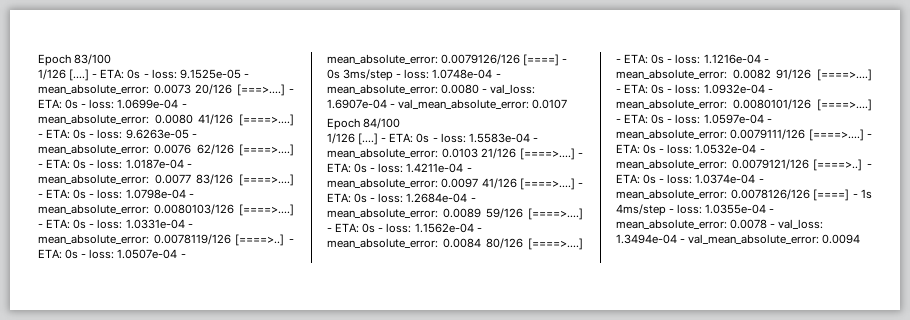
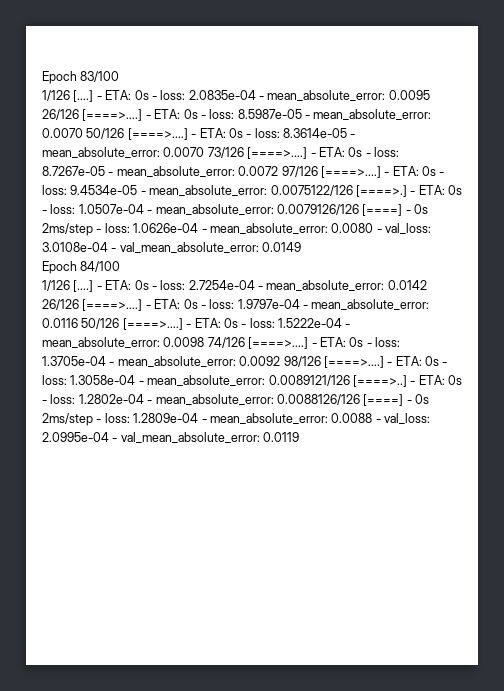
[179,69,249,79] [38,84,294,96] [38,99,187,109] [38,114,294,126] [38,129,197,139] [38,144,294,156] [38,159,192,169] [38,174,294,186] [38,189,194,199] [38,204,294,216] [38,219,193,229] [38,234,285,246] 9.1525e-05 - mean_absolute_error: 0.0073 20/126 [===>....] - ETA: 0s - loss: 1.0699e-04 - mean_absolute_error: 0.0080 41/126 [====>....] - ETA: 0s - loss: 9.6263e-05 - mean_absolute_error: 0.0076 62/126 [====>....] - ETA: 0s - loss: 1.0187e-04 - mean_absolute_error: 0.0077 83/126 [====>....] - ETA: 0s - loss: 1.0798e-04 - mean_absolute_error: 0.0080103/126 [====>....] - ETA: 0s - loss: 1.0331e-04 - mean_absolute_error: 0.0078119/126 [====>..] -> [188,90,430,101] [42,109,432,121] [42,128,356,140] [42,147,399,159] [42,166,445,178] [42,185,407,197] 2.0835e-04 - mean_absolute_error: 0.0095 26/126 [====>....] - ETA: 0s - loss: 8.5987e-05 - mean_absolute_error: 0.0070 50/126 [====>....] - ETA: 0s - loss: 8.3614e-05 - mean_absolute_error: 0.0070 73/126 [====>....] - ETA: 0s - loss: 8.7267e-05 - mean_absolute_error: 0.0072 97/126 [====>....] - ETA: 0s - loss: 9.4534e-05 - mean_absolute_error: 0.0075122/126 [====>.]
[343,69,493,81] 3ms/step - loss: 1.0748e-04 -> [42,223,199,236] 2ms/step - loss: 1.0626e-04
[327,99,568,109] 1.6907e-04 - val_mean_absolute_error: 0.0107 -> [42,242,302,253] 3.0108e-04 - val_mean_absolute_error: 0.0149
[468,133,538,143] [327,148,583,160] [327,163,472,173] [327,178,583,190] [327,193,476,203] [327,208,583,220] [327,223,482,233] [327,238,583,250] [616,54,769,64] [616,69,872,81] [616,84,773,94] [616,99,872,111] [616,114,772,124] [616,129,872,141] [616,144,765,154] [616,159,872,171] [616,174,764,184] [616,189,872,201] [616,204,775,216] [616,219,824,229] [616,234,861,244] 1.5583e-04 - mean_absolute_error: 0.0103 21/126 [====>....] - ETA: 0s - loss: 1.4211e-04 - mean_absolute_error: 0.0097 41/126 [====>....] - ETA: 0s - loss: 1.2684e-04 - mean_absolute_error: 0.0089 59/126 [====>....] - ETA: 0s - loss: 1.1562e-04 - mean_absolute_error: 0.0084 80/126 [====>....] - ETA: 0s - loss: 1.1216e-04 - mean_absolute_error: 0.0082 91/126 [====>....] - ETA: 0s - loss: 1.0932e-04 - mean_absolute_error: 0.0080101/126 [====>....] - ETA: 0s - loss: 1.0597e-04 - mean_absolute_error: 0.0079111/126 [====>....] - ETA: 0s - loss: 1.0532e-04 - mean_absolute_error: 0.0079121/126 [====>..] - ETA: 0s - loss: 1.0374e-04 - mean_absolute_error: 0.0078126/126 [====] - 1s 4ms/step - loss: 1.0355e-04 - mean_absolute_error: 0.0078 - val_loss: 1.3494e-04 - val_mean_absolute_error: 0.0094 -> [188,280,427,291] [42,299,430,311] [42,318,351,330] [42,337,400,349] [42,356,448,368] [42,375,462,387] [42,394,429,406] [42,413,430,426] [42,432,300,443] 2.7254e-04 - mean_absolute_error: 0.0142 26/126 [====>....] - ETA: 0s - loss: 1.9797e-04 - mean_absolute_error: 0.0116 50/126 [====>....] - ETA: 0s - loss: 1.5222e-04 - mean_absolute_error: 0.0098 74/126 [====>....] - ETA: 0s - loss: 1.3705e-04 - mean_absolute_error: 0.0092 98/126 [====>....] - ETA: 0s - loss: 1.3058e-04 - mean_absolute_error: 0.0089121/126 [====>..] - ETA: 0s - loss: 1.2802e-04 - mean_absolute_error: 0.0088126/126 [====] - 0s 2ms/step - loss: 1.2809e-04 - mean_absolute_error: 0.0088 - val_loss: 2.0995e-04 - val_mean_absolute_error: 0.0119

